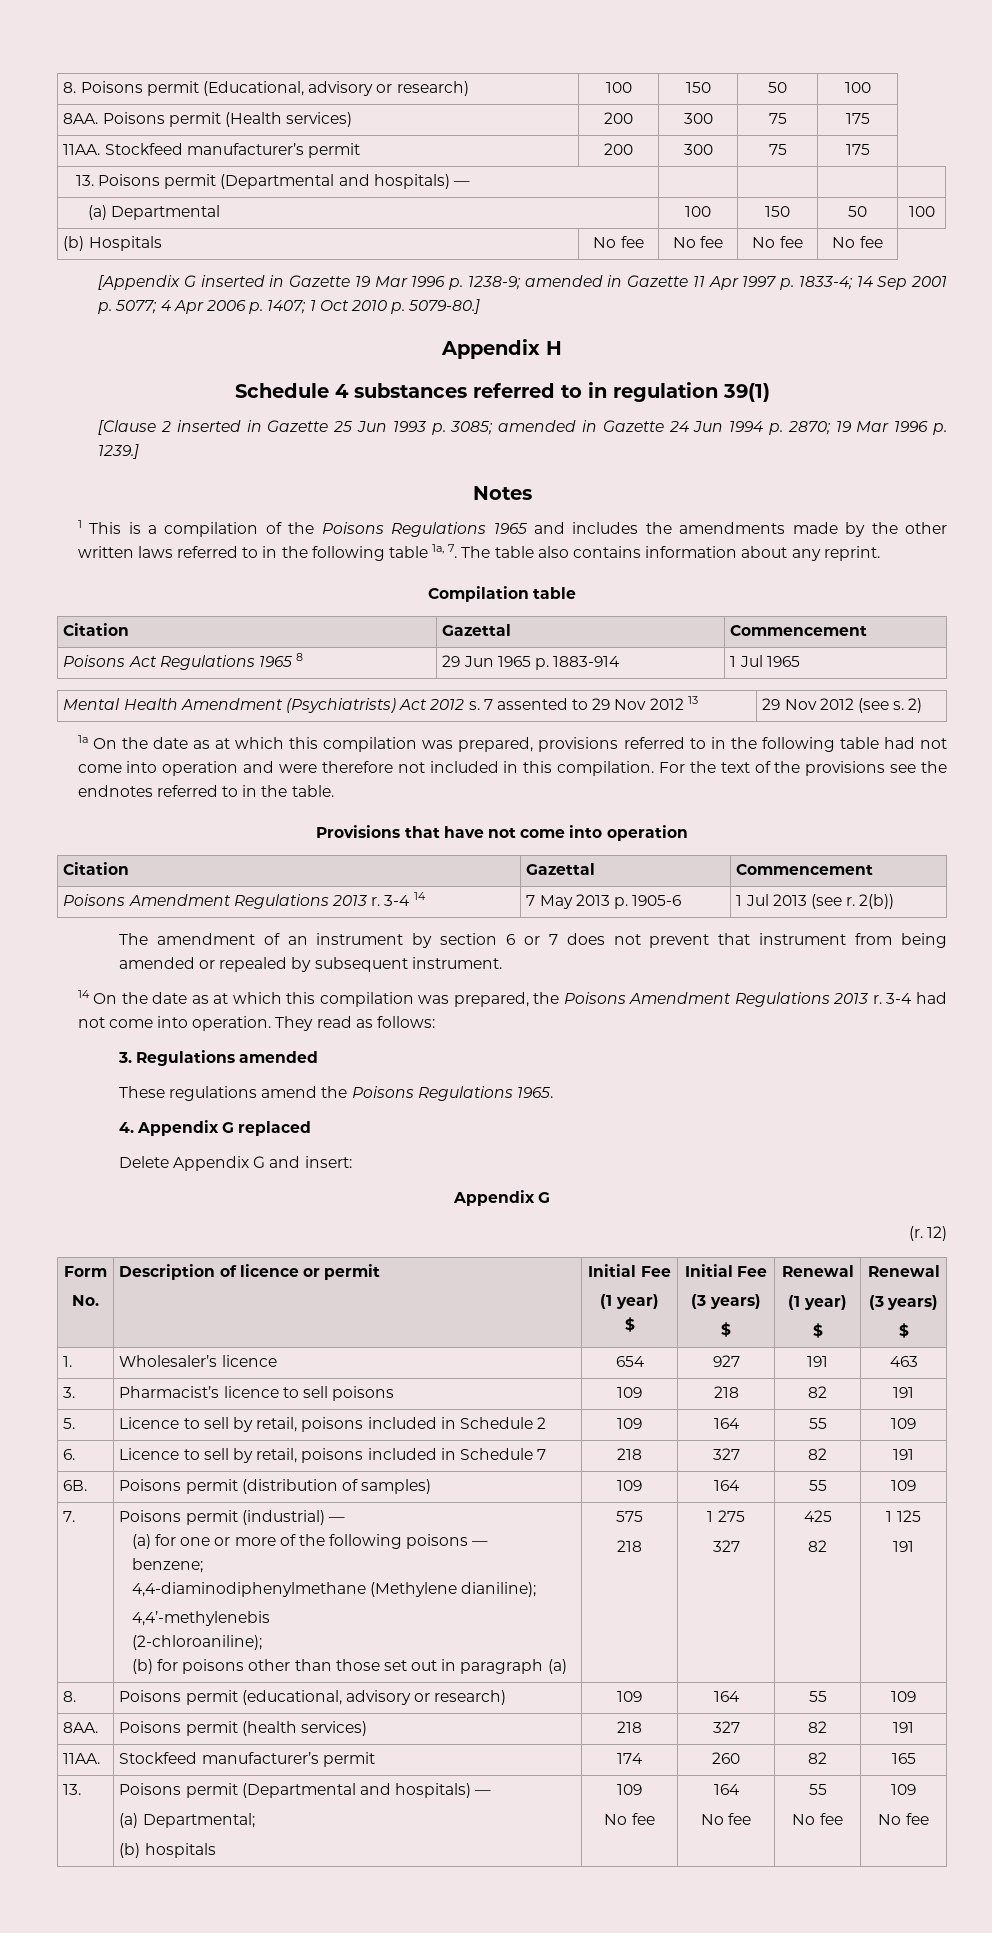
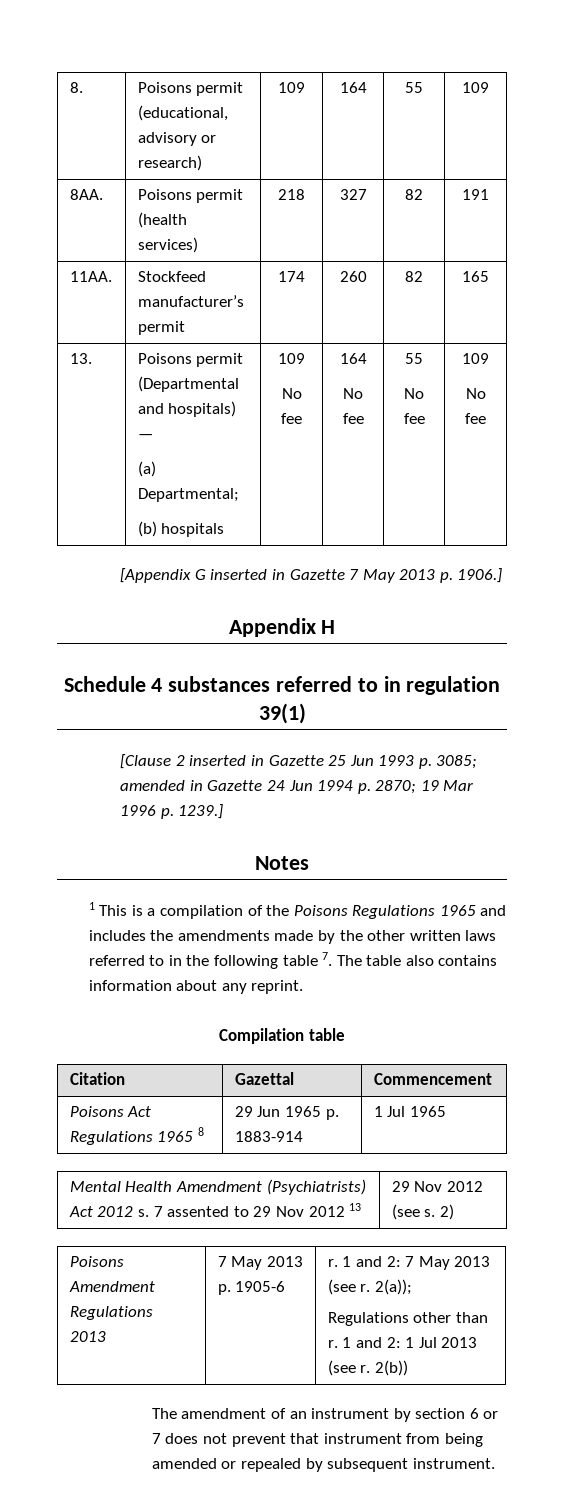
[63,81,469,96] [605,82,632,93] [685,82,711,93] [768,82,787,93] [844,82,871,93] [63,112,353,127] [604,112,633,124] [683,113,713,124] [768,113,787,124] [845,113,870,124] [63,143,360,158] [604,143,633,155] [683,144,713,155] [768,144,787,155] [845,144,870,155] [75,174,470,189] [88,205,221,220] [685,206,711,217] [765,206,790,217] [848,206,867,217] [908,206,935,217] [63,236,162,251] [593,236,644,248] [672,236,724,248] [752,236,803,248] [832,236,883,248] [98,275,947,290] [98,299,481,314] [441,339,562,359] [234,382,770,402] [98,420,947,435] [98,444,140,459] [472,486,532,500] [77,520,947,537] [77,544,880,561] [427,586,577,602] [63,623,130,636] [442,624,512,636] [730,625,868,636] [63,653,304,670] [442,655,621,670] [730,655,800,667] [63,696,698,713] [762,698,923,713] [77,735,948,752] [77,761,948,776] [77,785,334,797] [316,825,688,841] [63,862,130,875] [526,863,596,875] [736,864,874,875] [63,892,426,909] [526,894,682,909] [736,894,895,909] [118,933,947,948] [118,957,502,972] [77,990,947,1007] [77,1016,435,1031] [117,1050,319,1066] [118,1086,554,1101] [118,1120,312,1136] [118,1156,352,1171] [452,1190,551,1206] [908,1226,947,1241] [64,1266,107,1277] [72,1295,99,1306] [119,1264,381,1280] [588,1264,671,1277] [600,1294,659,1309] [624,1317,635,1332] [684,1264,768,1277] [691,1294,761,1309] [721,1322,731,1337] [781,1265,854,1277] [788,1295,847,1310] [812,1323,823,1338] [867,1265,940,1277] [868,1295,939,1310] [898,1323,909,1338] [63,1356,73,1367] [119,1355,277,1367] [615,1356,645,1367] [712,1355,740,1367] [807,1356,828,1367] [889,1356,918,1367] [63,1387,76,1398] [119,1386,395,1401] [617,1387,642,1398] [713,1386,739,1398] [808,1386,827,1398] [893,1387,914,1398] [63,1418,76,1429] [119,1417,547,1432] [617,1418,642,1429] [713,1418,740,1429] [808,1418,827,1429] [891,1418,916,1429] [63,1449,76,1460] [119,1448,547,1463] [617,1448,642,1460] [712,1448,740,1460] [808,1448,827,1460] [893,1449,914,1460] [63,1480,88,1491] [119,1479,432,1494] [617,1480,642,1491] [713,1480,740,1491] [808,1480,827,1491] [891,1480,916,1491] [63,1511,76,1522] [119,1510,345,1525] [131,1534,489,1549] [131,1558,203,1573] [131,1582,537,1597] [131,1611,270,1626] [131,1635,262,1650] [131,1659,567,1674] [616,1511,643,1522] [617,1540,642,1552] [707,1510,745,1522] [712,1540,740,1552] [803,1510,832,1522] [808,1540,827,1552] [886,1510,921,1522] [893,1541,914,1552] [63,1691,77,1702] 8. Poisons permit (Educational, advisory or research) | 100 | 150 | 50 | 100 // 8AA. Poisons permit (Health services) | 200 | 300 | 75 | 175 // 11AA. Stockfeed manufacturer’s permit | 200 | 300 | 75 | 175 // 13. Poisons permit (Departmental and hospitals) — | | | | // (a) Departmental | 100 | 150 | 50 | 100 // (b) Hospitals | No fee | No fee | No fee | No fee // [Appendix G inserted in Gazette 19 Mar 1996 p. 1238-9; amended in Gazette 11 Apr 1997 p. 1833-4; 14 Sep 2001 p. 5077; 4 Apr 2006 p. 1407; 1 Oct 2010 p. 5079-80.] // Appendix H // Schedule 4 substances referred to in regulation 39(1) // [Clause 2 inserted in Gazette 25 Jun 1993 p. 3085; amended in Gazette 24 Jun 1994 p. 2870; 19 Mar 1996 p. 1239.] // Notes // 1 This is a compilation of the Poisons Regulations 1965 and includes the amendments made by the other written laws referred to in the following table 1a, 7. The table also contains information about any reprint. // Compilation table // Citation | Gazettal | Commencement // Poisons Act Regulations 1965 8 | 29 Jun 1965 p. 1883-914 | 1 Jul 1965 // Mental Health Amendment (Psychiatrists) Act 2012 s. 7 assented to 29 Nov 2012 13 | 29 Nov 2012 (see s. 2) // 1a On the date as at which this compilation was prepared, provisions referred to in the following table had not come into operation and were therefore not included in this compilation. For the text of the provisions see the endnotes referred to in the table. // Provisions that have not come into operation // Citation | Gazettal | Commencement // Poisons Amendment Regulations 2013 r. 3-4 14 | 7 May 2013 p. 1905-6 | 1 Jul 2013 (see r. 2(b)) // The amendment of an instrument by section 6 or 7 does not prevent that instrument from being amended or repealed by subsequent instrument. // 14 On the date as at which this compilation was prepared, the Poisons Amendment Regulations 2013 r. 3-4 had not come into operation. They read as follows: // 3. Regulations amended // These regulations amend the Poisons Regulations 1965. // 4. Appendix G replaced // Delete Appendix G and insert: // Appendix G // (r. 12) // Form // No. | Description of licence or permit | Initial Fee // (1 year) // $ | Initial Fee // (3 years) // $ | Renewal // (1 year) // $ | Renewal // (3 years) // $ // 1. | Wholesaler’s licence | 654 | 927 | 191 | 463 // 3. | Pharmacist’s licence to sell poisons | 109 | 218 | 82 | 191 // 5. | Licence to sell by retail, poisons included in Schedule 2 | 109 | 164 | 55 | 109 // 6. | Licence to sell by retail, poisons included in Schedule 7 | 218 | 327 | 82 | 191 // 6B. | Poisons permit (distribution of samples) | 109 | 164 | 55 | 109 // 7. | Poisons permit (industrial) — // (a) for one or more of the following poisons — // benzene; // 4,4-diaminodiphenylmethane (Methylene dianiline); // 4,4’-methylenebis // (2-chloroaniline); // (b) for poisons other than those set out in paragraph (a) | 575 // 218 | 1 275 // 327 | 425 // 82 | 1 125 // 191 // 8. -> [69,82,83,93] 8.
(929, 1819) none -> [120,568,503,583] [228,618,336,637] [63,676,501,695] [258,703,306,724] [120,754,478,769] [120,780,474,794] [120,804,224,819] [255,856,309,870] [88,902,507,919] [88,930,497,944] [88,952,498,969] [88,980,304,994] [219,1028,345,1044] [69,1072,125,1085] [234,1072,294,1085] [373,1073,492,1085] [69,1106,152,1117] [69,1127,204,1145] [234,1106,339,1120] [234,1131,303,1142] [373,1106,446,1117] [69,1179,366,1195] [68,1203,362,1217] [391,1181,483,1192] [391,1204,454,1220] [69,1256,124,1267] [68,1281,155,1292] [69,1306,153,1320] [69,1331,106,1342] [217,1256,303,1270] [217,1281,286,1295] [327,1256,491,1270] [327,1279,412,1295] [327,1312,488,1326] [327,1337,478,1348] [327,1360,408,1376] [151,1408,499,1422] [151,1433,483,1447] [151,1458,495,1472] // [Appendix G inserted in Gazette 7 May 2013 p. 1906.] // Appendix H // Schedule 4 substances referred to in regulation 39(1) // [Clause 2 inserted in Gazette 25 Jun 1993 p. 3085; amended in Gazette 24 Jun 1994 p. 2870; 19 Mar 1996 p. 1239.] // Notes // 1 This is a compilation of the Poisons Regulations 1965 and includes the amendments made by the other written laws referred to in the following table 7. The table also contains information about any reprint. // Compilation table // Citation | Gazettal | Commencement // Poisons Act Regulations 1965 8 | 29 Jun 1965 p. 1883-914 | 1 Jul 1965 // Mental Health Amendment (Psychiatrists) Act 2012 s. 7 assented to 29 Nov 2012 13 | 29 Nov 2012 (see s. 2) // Poisons Amendment Regulations 2013 | 7 May 2013 p. 1905-6 | r. 1 and 2: 7 May 2013 (see r. 2(a)); // Regulations other than r. 1 and 2: 1 Jul 2013 (see r. 2(b)) // The amendment of an instrument by section 6 or 7 does not prevent that instrument from being amended or repealed by subsequent instrument.

